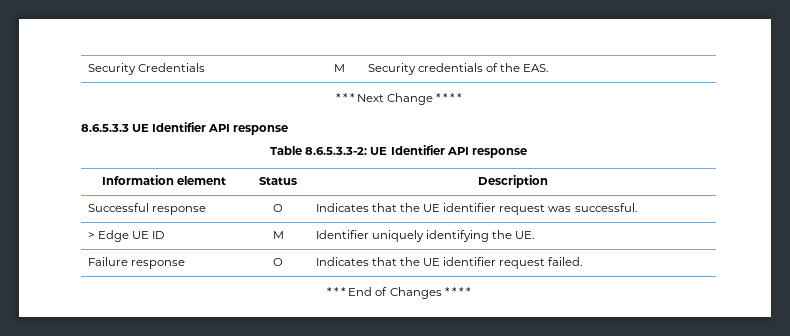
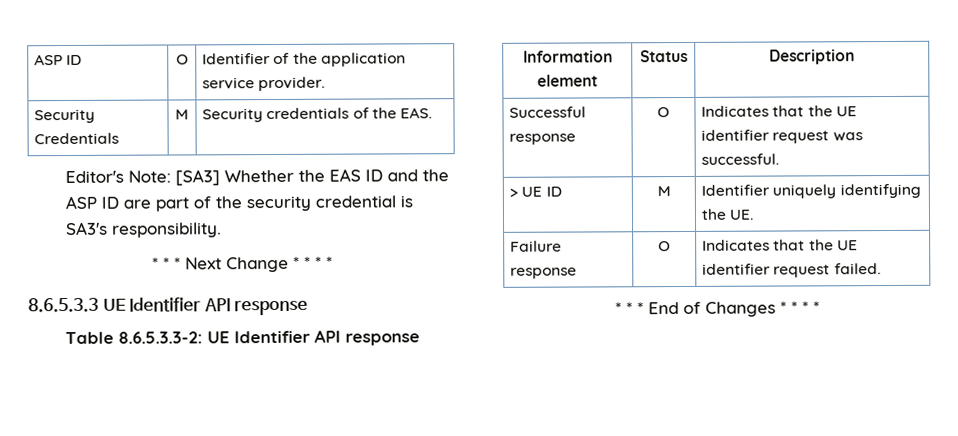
(87, 69) none -> [34,54,83,66] [175,54,189,65] [202,52,406,67] [202,76,326,92] ASP ID | O | Identifier of the application service provider. //
(549, 68) none -> [65,168,450,186] [65,195,414,212] [66,221,223,238] // Editor's Note: [SA3] Whether the EAS ID and the ASP ID are part of the security credential is SA3's responsibility.
[97,230,129,242] Edge -> (519, 192) none

